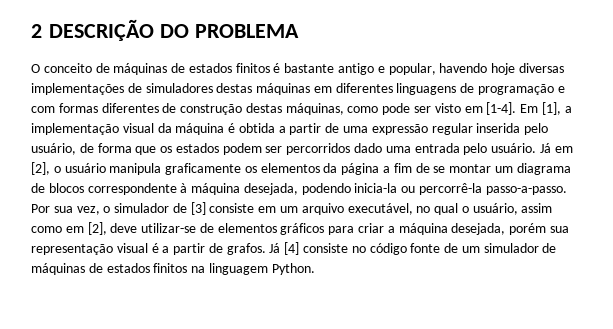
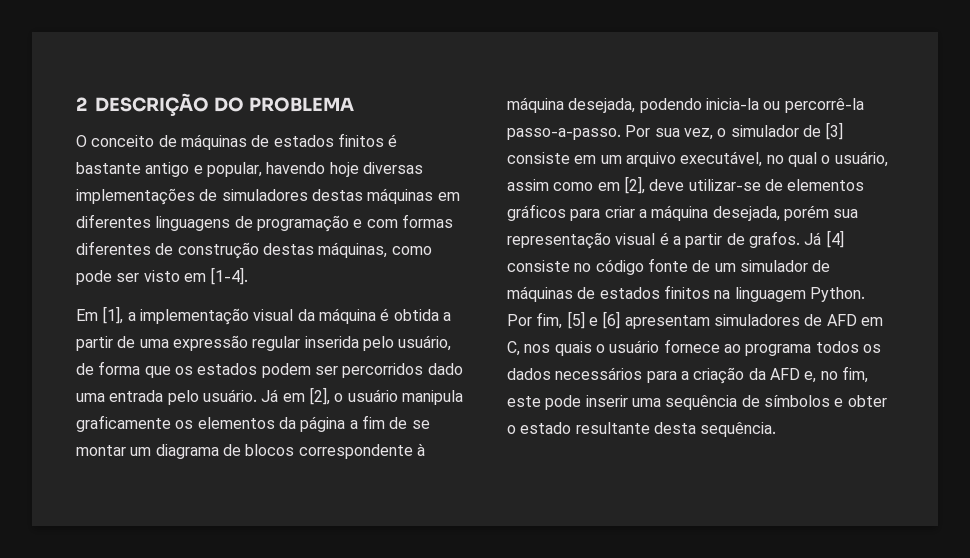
(517, 108) none -> (249, 276) //
(315, 269) none -> [507,311,883,329] [507,339,881,356] [507,366,868,384] [507,395,887,410] [507,422,777,437] Por fim, [5] e [6] apresentam simuladores de AFD em C, nos quais o usuário fornece ao programa todos os dados necessários para a criação da AFD e, no fim, este pode inserir uma sequência de símbolos e obter o estado resultante desta sequência.

